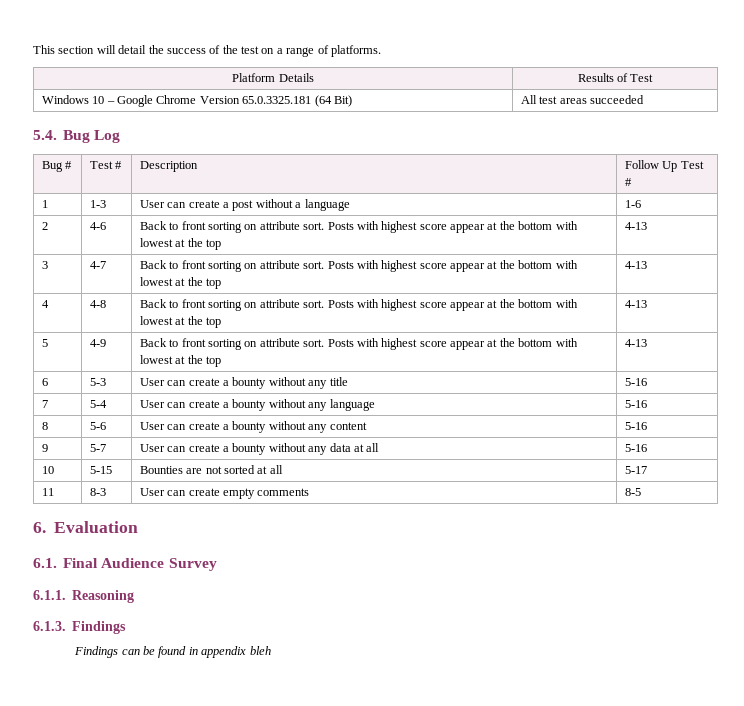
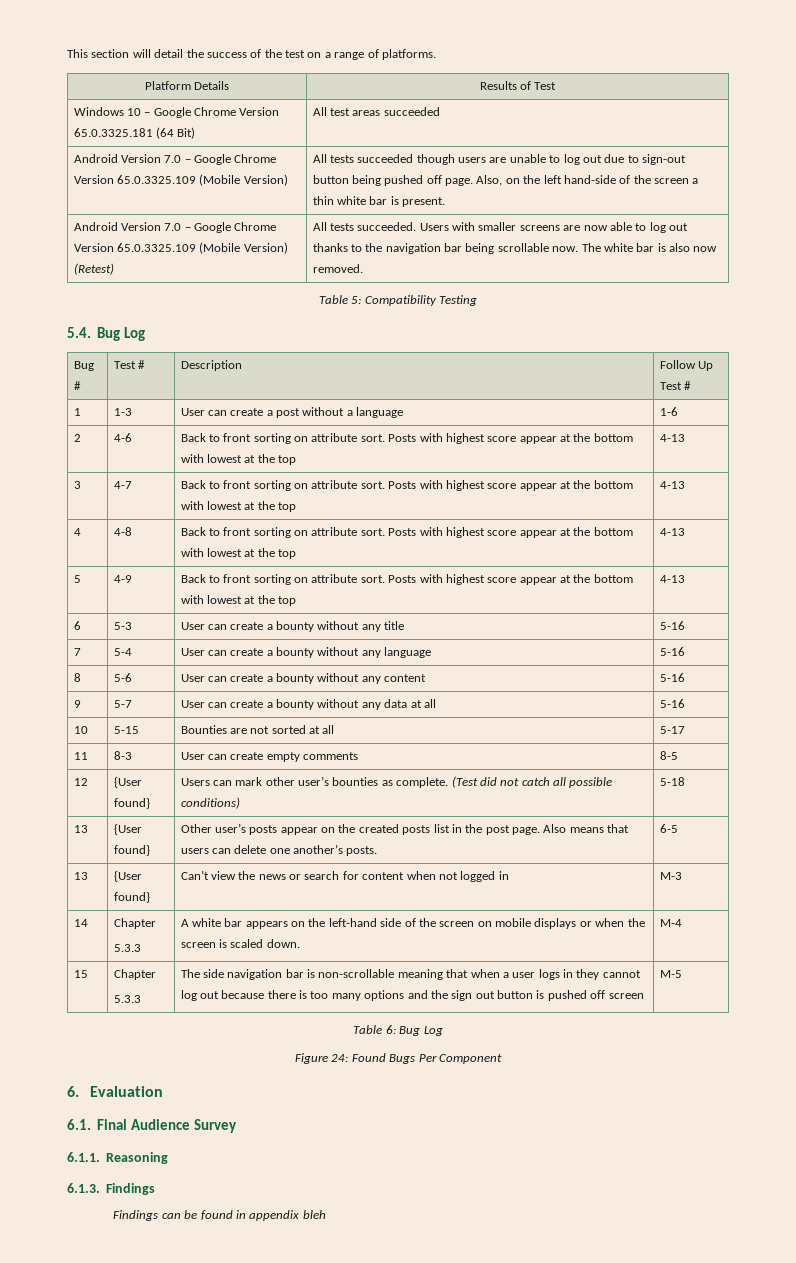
(645, 99) none -> [73,154,277,165] [73,174,288,186] [312,154,687,165] [312,175,699,186] [312,196,446,207] [73,222,277,233] [73,242,288,254] [73,263,114,275] [312,222,689,233] [312,243,718,254] [312,264,363,273] [318,295,478,306] // Android Version 7.0 – Google Chrome Version 65.0.3325.109 (Mobile Version) | All tests succeeded though users are unable to log out due to sign-out button being pushed off page. Also, on the left hand-side of the screen a thin white bar is present. // Android Version 7.0 – Google Chrome Version 65.0.3325.109 (Mobile Version) (Retest) | All tests succeeded. Users with smaller screens are now able to log out thanks to the navigation bar being scrollable now. The white bar is also now removed. // Table 5: Compatibility Testing
(641, 492) none -> [73,778,88,786] [113,777,142,788] [113,798,150,809] [180,776,613,788] [180,797,240,809] [659,777,685,786] [73,825,88,833] [113,824,142,835] [113,845,150,856] [180,823,630,835] [180,844,378,856] [659,824,678,833] [73,872,88,880] [113,871,142,882] [113,892,150,903] [180,870,509,882] [659,872,682,880] [73,919,88,927] [113,918,156,929] [113,944,141,952] [180,918,645,929] [180,939,300,948] [659,919,682,927] [73,970,88,978] [113,969,156,980] [113,995,141,1003] [180,969,641,980] [180,990,644,1001] [659,970,682,978] [353,1025,443,1036] [295,1053,502,1064] // 12 | {User found} | Users can mark other user’s bounties as complete. (Test did not catch all possible conditions) | 5-18 // 13 | {User found} | Other user’s posts appear on the created posts list in the post page. Also means that users can delete one another’s posts. | 6-5 // 13 | {User found} | Can’t view the news or search for content when not logged in | M-3 // 14 | Chapter // 5.3.3 | A white bar appears on the left-hand side of the screen on mobile displays or when the screen is scaled down. | M-4 // 15 | Chapter // 5.3.3 | The side navigation bar is non-scrollable meaning that when a user logs in they cannot log out because there is too many options and the sign out button is pushed off screen | M-5 // Table 6: Bug Log // Figure 24: Found Bugs Per Component

